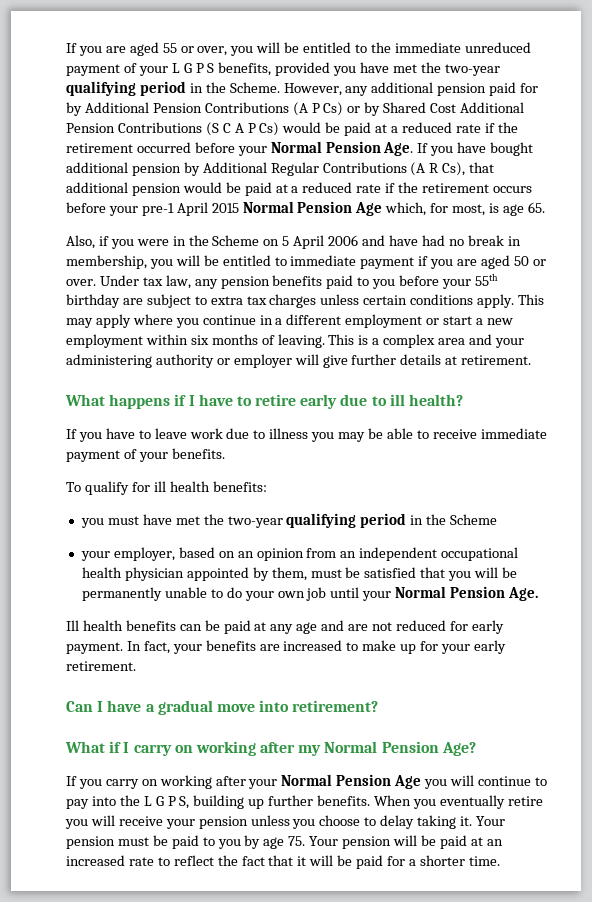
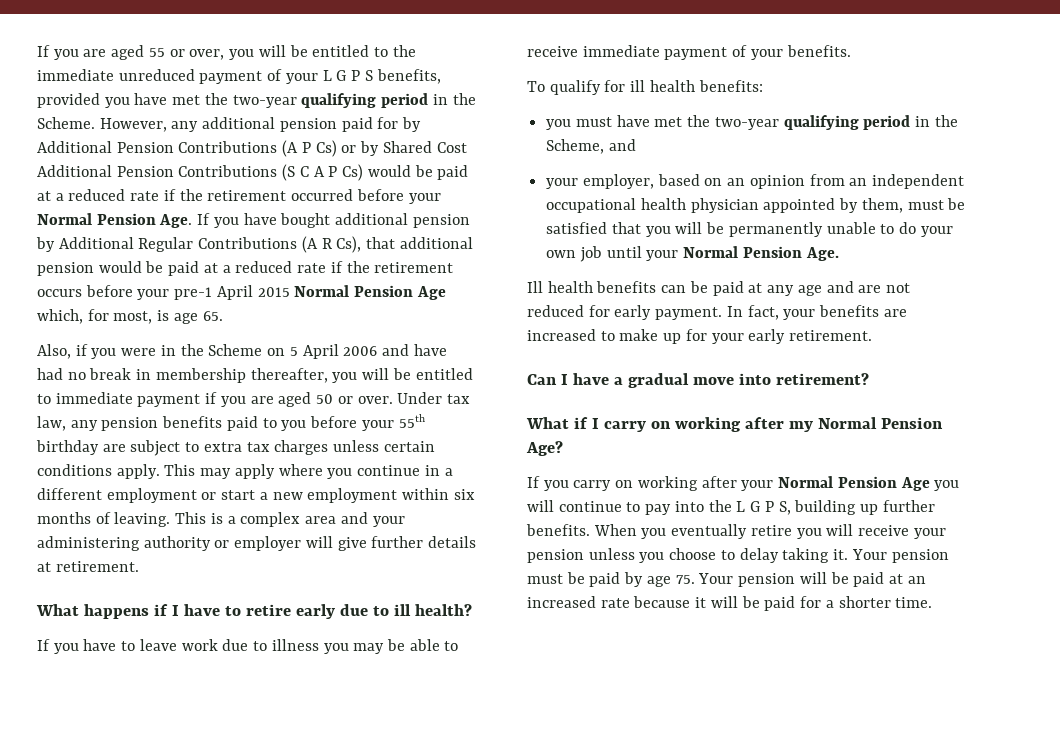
[66,255,147,269] membership, -> [155,368,328,383] membership thereafter,
[450,514,498,525] Scheme -> [546,139,636,154] Scheme, and
[202,837,241,849] to you -> (621, 579) none
[157,855,294,866] to reflect the fact that -> [633,596,691,608] because

